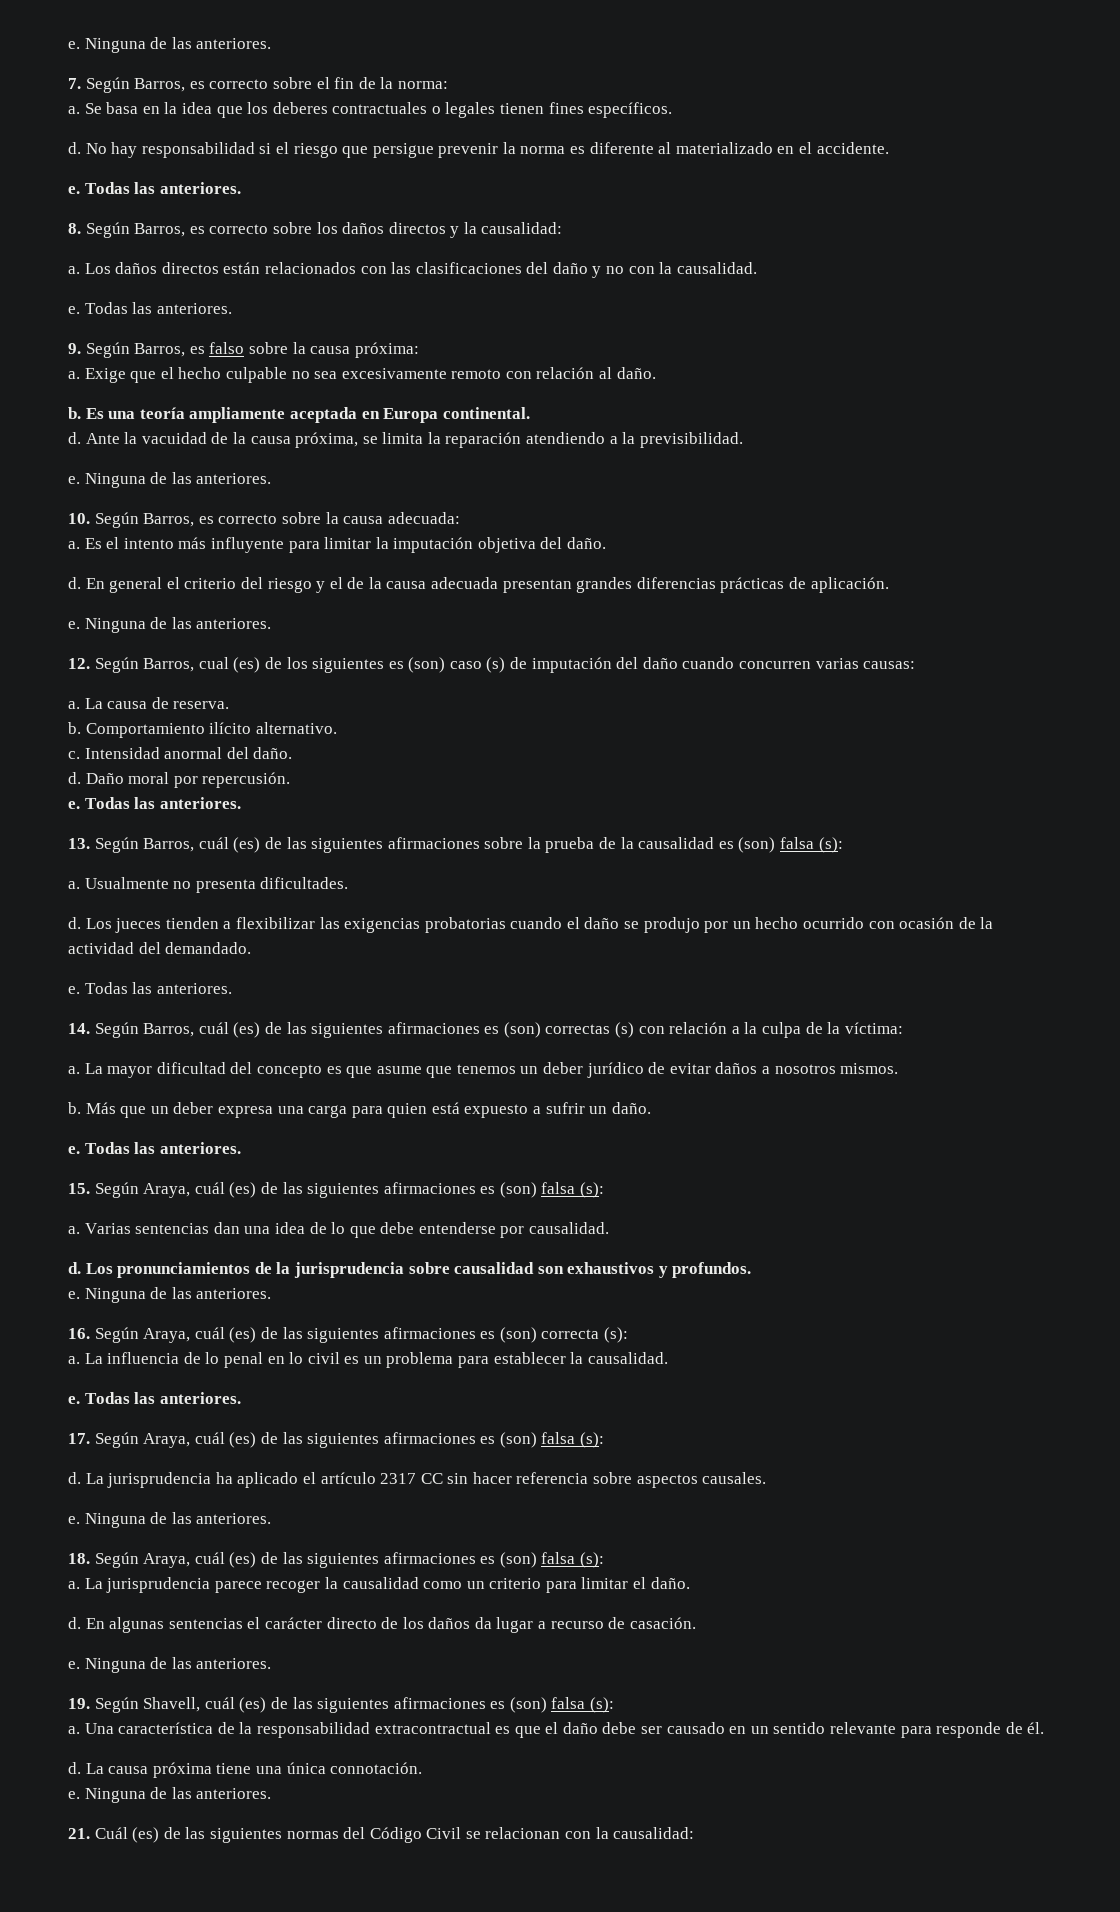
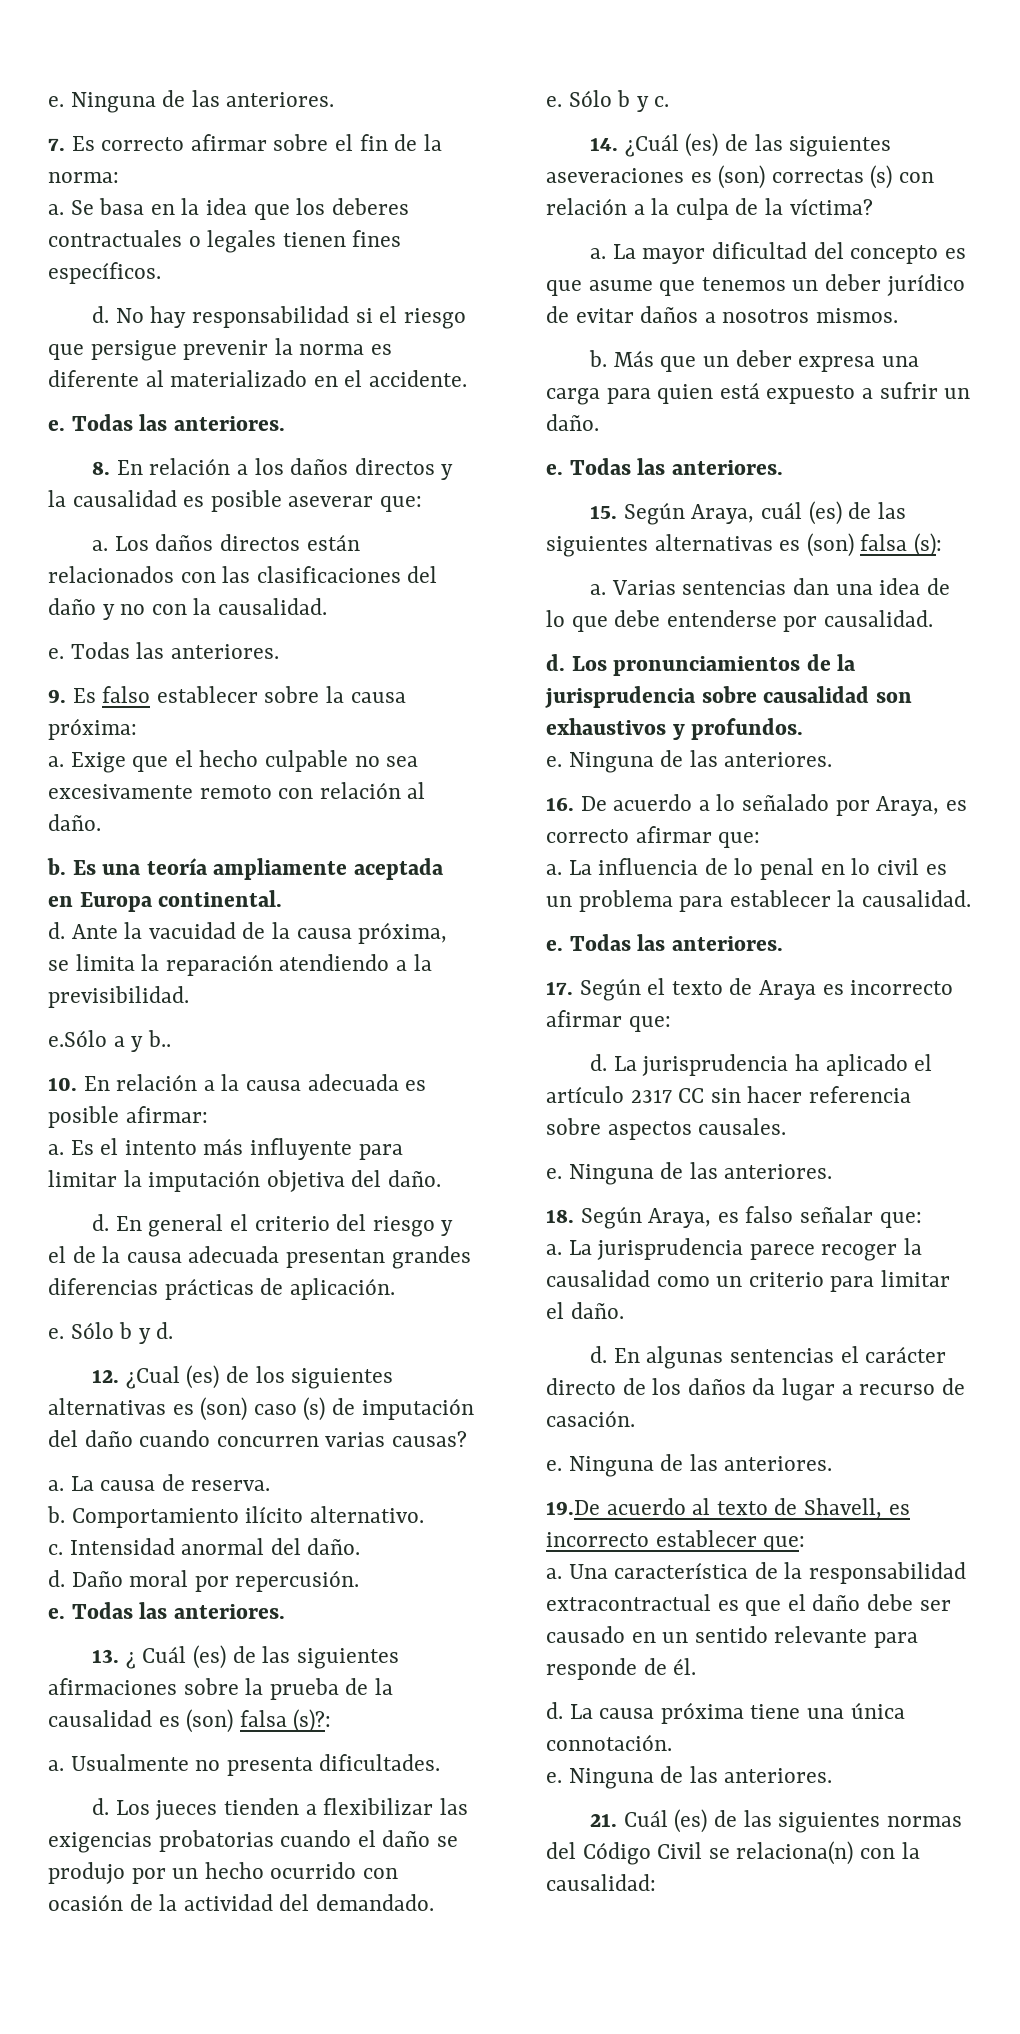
[85,77,269,93] Según Barros, es correcto -> [71,134,267,151] Es correcto afirmar
[85,222,312,238] Según Barros, es correcto sobre -> [116,458,249,475] En relación a
[481,222,563,234] causalidad: -> [72,490,423,512] causalidad es posible aseverar que:
[85,342,245,358] Según Barros, es falso -> [72,686,258,703] Es falso establecer
[68,472,272,488] [68,512,460,528] e. Ninguna de las anteriores. // 10. Según Barros, es correcto sobre la causa adecuada: -> [48,1030,171,1052] [48,1074,427,1091] [48,1106,208,1128] e.Sólo a y b.. // 10. En relación a la causa adecuada es posible afirmar:
[84,617,272,633] [68,657,229,673] Ninguna de las anteriores. // 12. Según Barros, cual -> [70,1322,174,1344] [92,1366,180,1389] Sólo b y d. // 12. ¿Cual
(385, 665) none -> [48,1398,166,1415] alternativas
[863,661,916,669] causas: -> [392,1431,468,1447] causas?
[94,837,229,853] Según Barros, cuál -> [125,1646,187,1669] ¿ Cuál
[818,837,843,853] (s): -> [293,1709,332,1733] (s)?:
[84,982,232,994] [68,1022,480,1038] Todas las anteriores. // 14. Según Barros, cuál (es) de las siguientes afirmaciones -> [568,90,670,112] [590,133,892,157] [546,168,684,183] Sólo b y c. // 14. ¿Cuál (es) de las siguientes aseveraciones
[844,1022,903,1034] víctima: -> [789,198,873,215] víctima?
[383,1182,476,1194] afirmaciones -> [654,534,773,551] alternativas
[94,1327,629,1343] Según Araya, cuál (es) de las siguientes afirmaciones es (son) correcta (s): -> [580,794,967,816] [546,826,761,848] De acuerdo a lo señalado por Araya, es correcto afirmar que:
[143,1432,605,1448] Araya, cuál (es) de las siguientes afirmaciones es (son) falsa (s): -> [647,978,954,1000] [546,1010,671,1032] el texto de Araya es incorrecto afirmar que:
[194,1552,605,1568] cuál (es) de las siguientes afirmaciones es (son) falsa (s): -> [717,1206,922,1228] es falso señalar que:
[68,1697,615,1713] 19. Según Shavell, cuál (es) de las siguientes afirmaciones es (son) falsa (s): -> [546,1498,910,1519] [546,1530,806,1552] 19.De acuerdo al texto de Shavell, es incorrecto establecer que:
[485,1827,561,1839] relacionan -> [736,1841,854,1865] relaciona(n)

